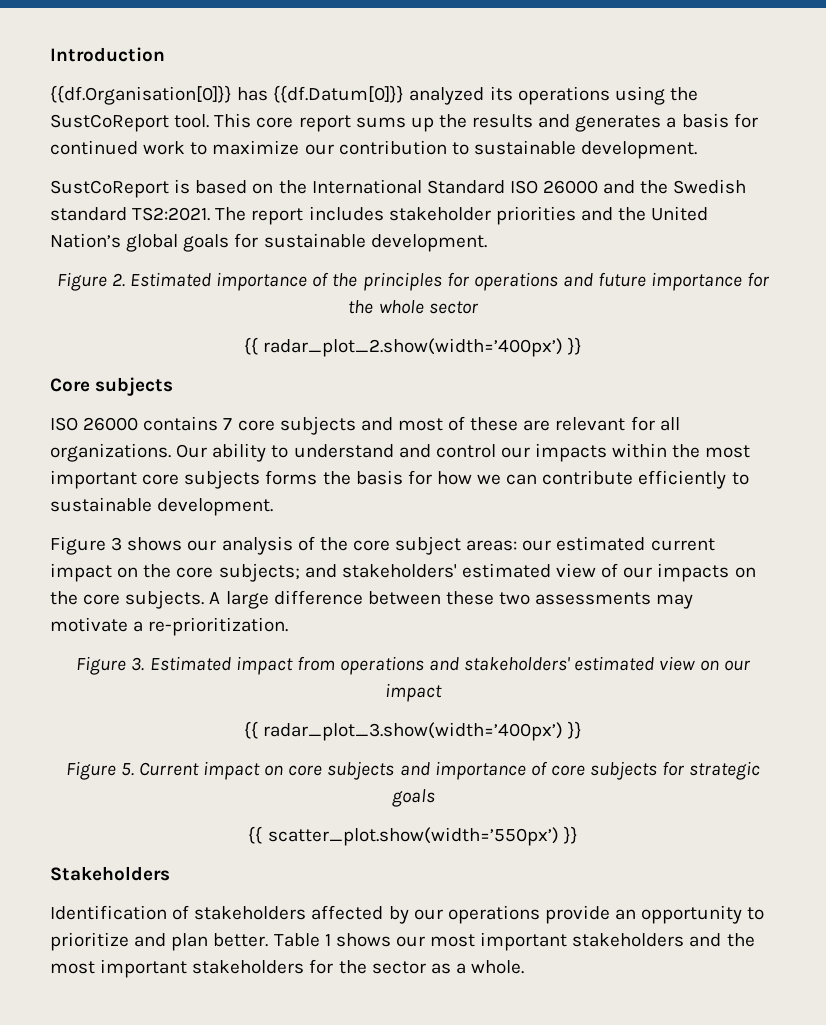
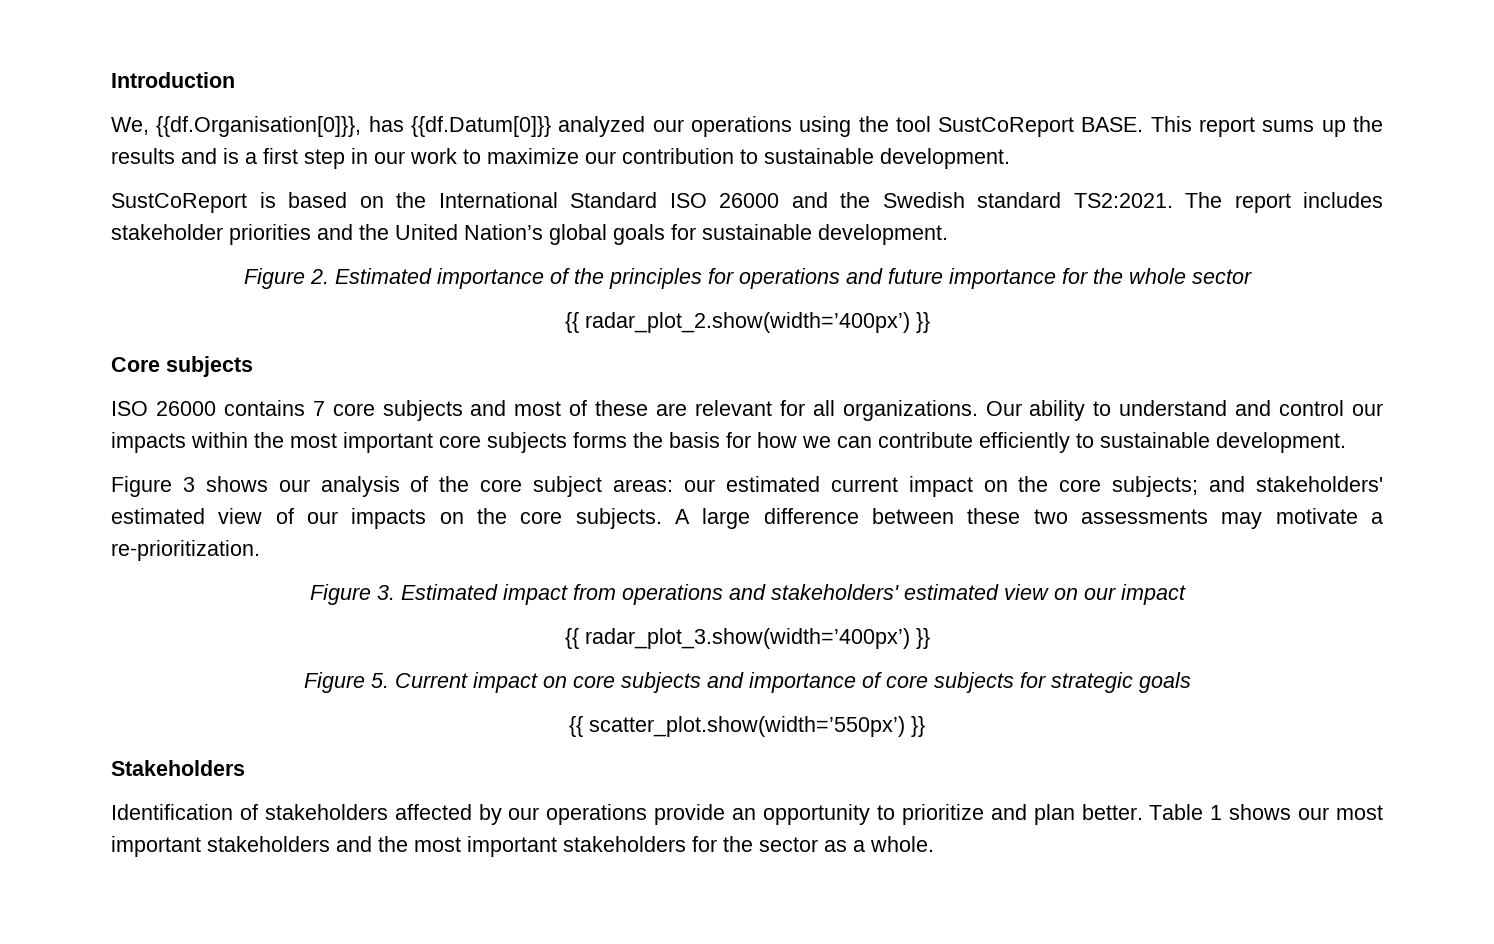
[50,85,232,105] {{df.Organisation[0]}} -> [111,116,362,137] We, {{df.Organisation[0]}},
[489,86,513,101] its -> [652,119,684,132] our
[50,113,294,132] SustCoReport tool. This core -> [895,116,1192,137] tool SustCoReport BASE. This
[575,113,758,132] [50,140,138,155] generates a basis for continued -> [223,148,405,169] is a first step in our

